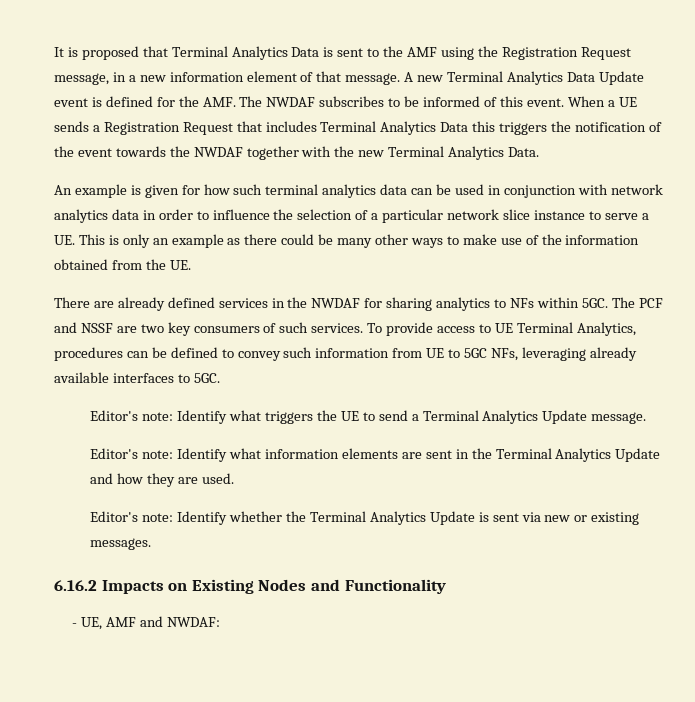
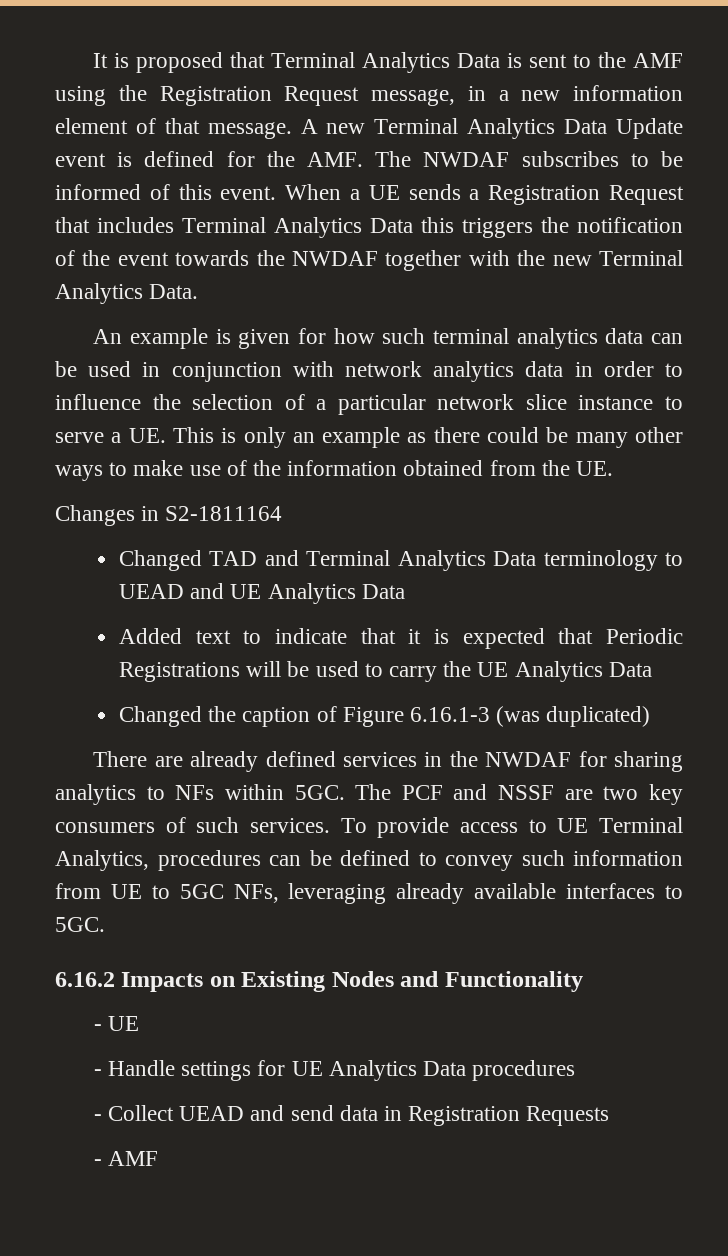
(191, 265) none -> [55,505,283,526] [119,550,683,571] [119,583,405,604] [119,628,683,649] [119,661,652,682] [119,706,651,727] // Changes in S2-1811164 // Changed TAD and Terminal Analytics Data terminology to UEAD and UE Analytics Data // Added text to indicate that it is expected that Periodic Registrations will be used to carry the UE Analytics Data // Changed the caption of Figure 6.16.1-3 (was duplicated)
[90,410,647,424] [90,448,661,462] [90,473,235,487] [90,511,640,525] [90,538,152,550] // Editor's note: Identify what triggers the UE to send a Terminal Analytics Update message. // Editor's note: Identify what information elements are sent in the Terminal Analytics Update and how they are used. // Editor's note: Identify whether the Terminal Analytics Update is sent via new or existing messages. -> (105, 924) none
[81,616,220,630] UE, AMF and NWDAF: -> [107,1016,139,1031] [93,1060,576,1081] [93,1105,610,1126] [93,1151,158,1166] UE // - Handle settings for UE Analytics Data procedures // - Collect UEAD and send data in Registration Requests // - AMF

